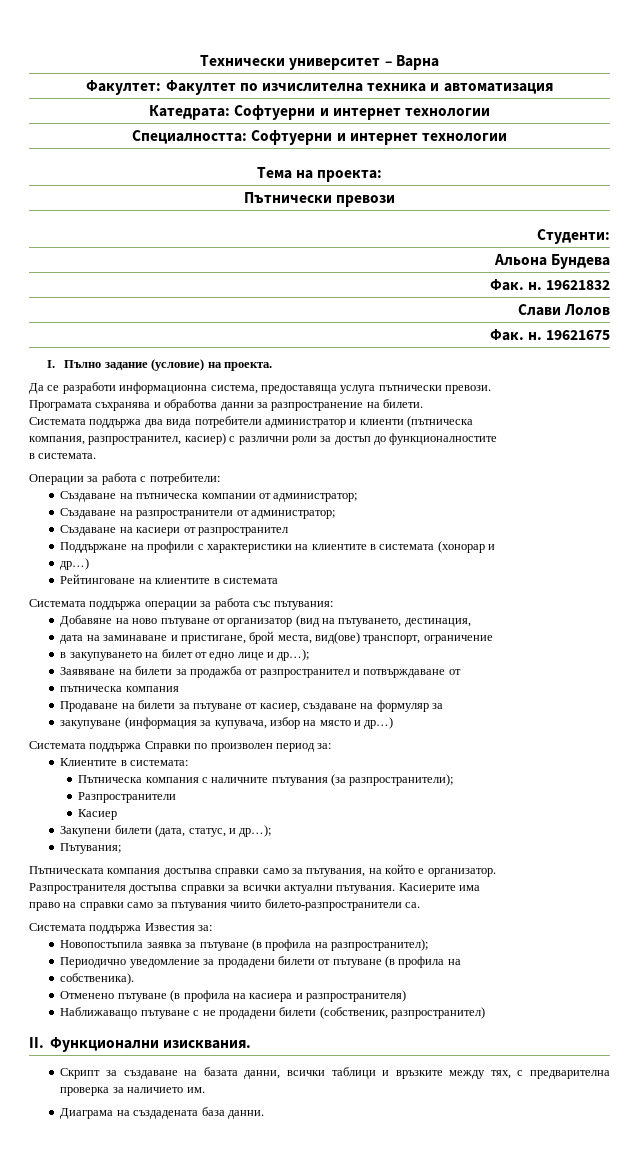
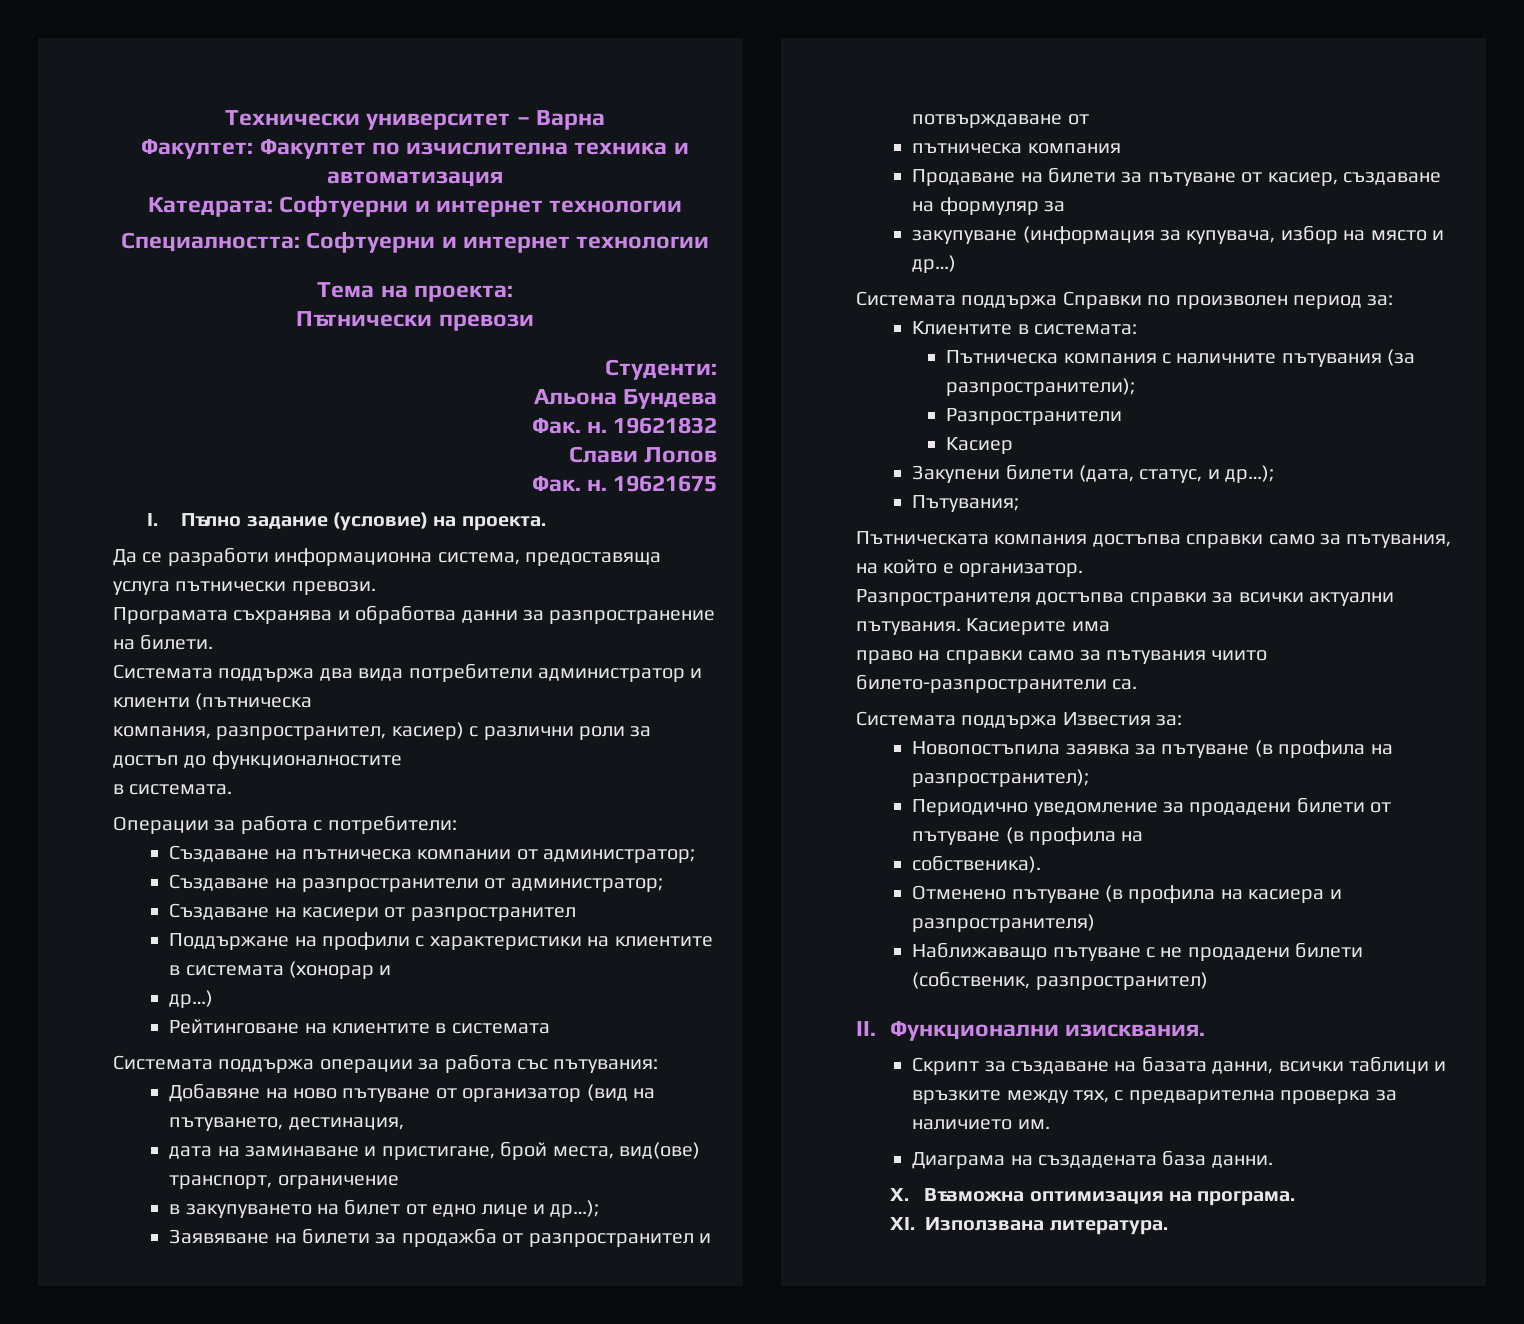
(264, 1114) none -> [890,1188,1296,1206] [890,1217,1168,1235] // X. Възможна оптимизация на програма. // XI. Използвана литература.

